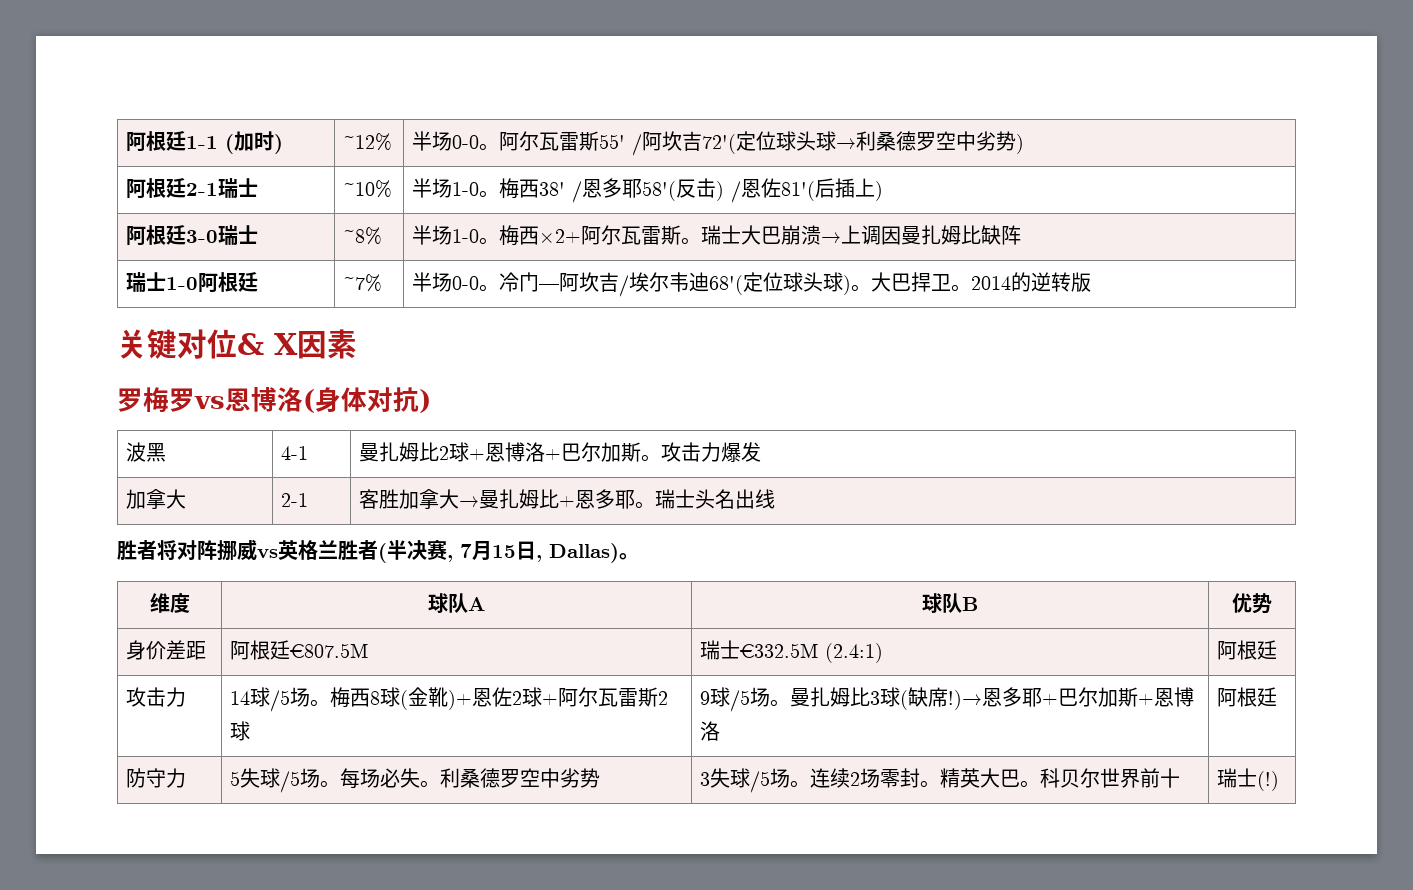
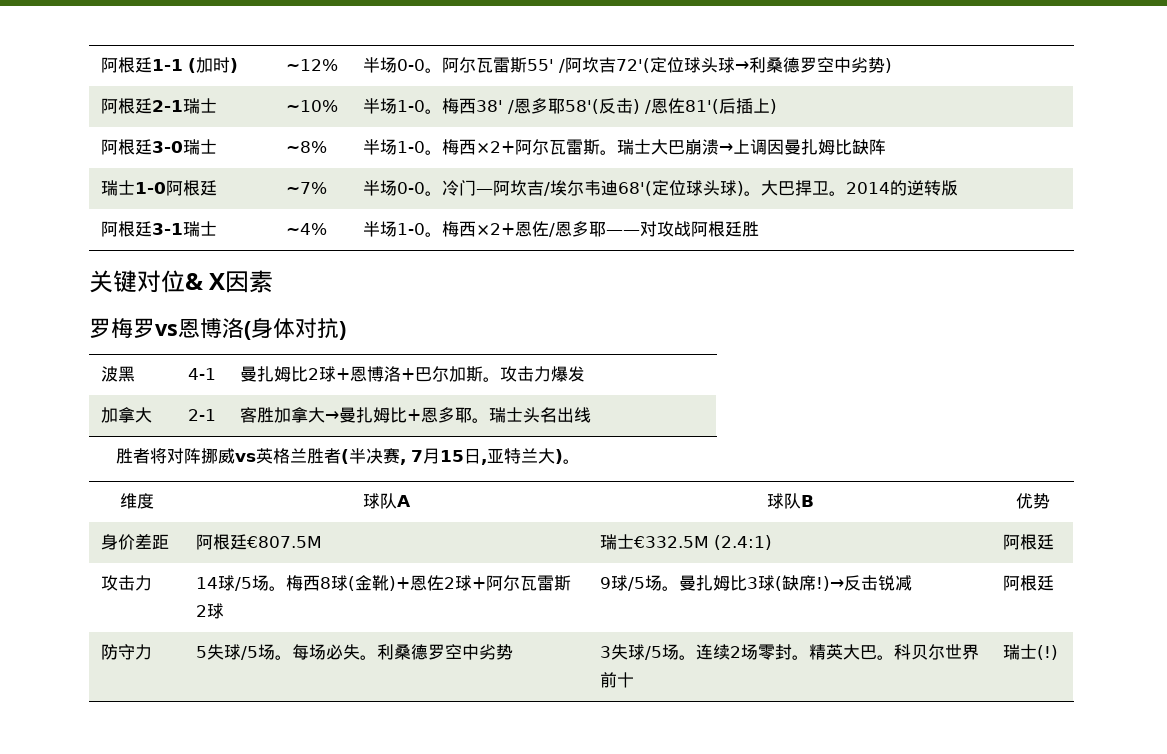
(1092, 282) none -> [100,221,217,237] [285,223,327,235] [362,221,759,237] // 阿根廷3-1瑞士 | ~4% | 半场1-0。梅西×2+恩佐/恩多耶——对攻战阿根廷胜
[549,543,619,563] Dallas) -> [487,448,564,464] 亚特兰大)
[982,687,1195,707] [700,721,721,741] 恩多耶+巴尔加斯+恩博洛 -> [843,575,912,591] 反击锐减

